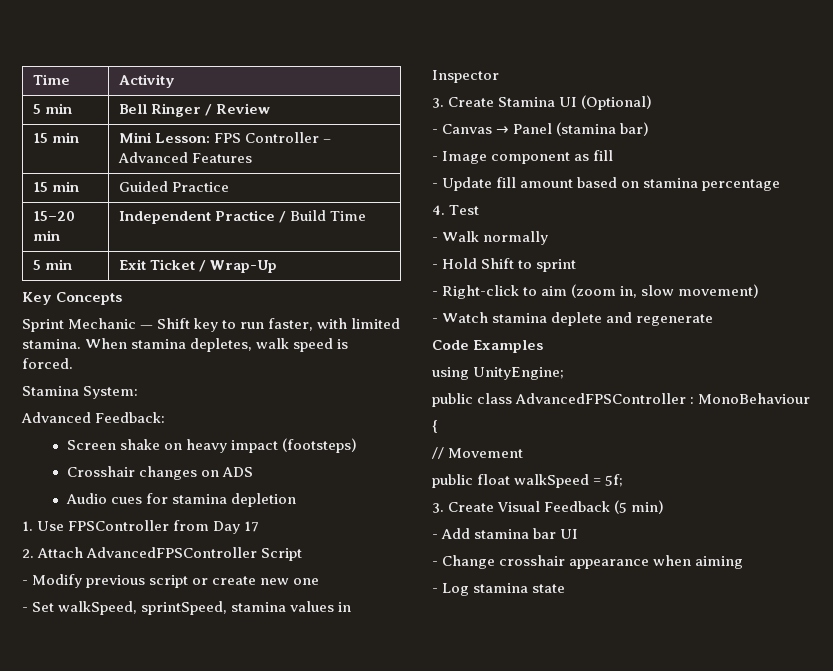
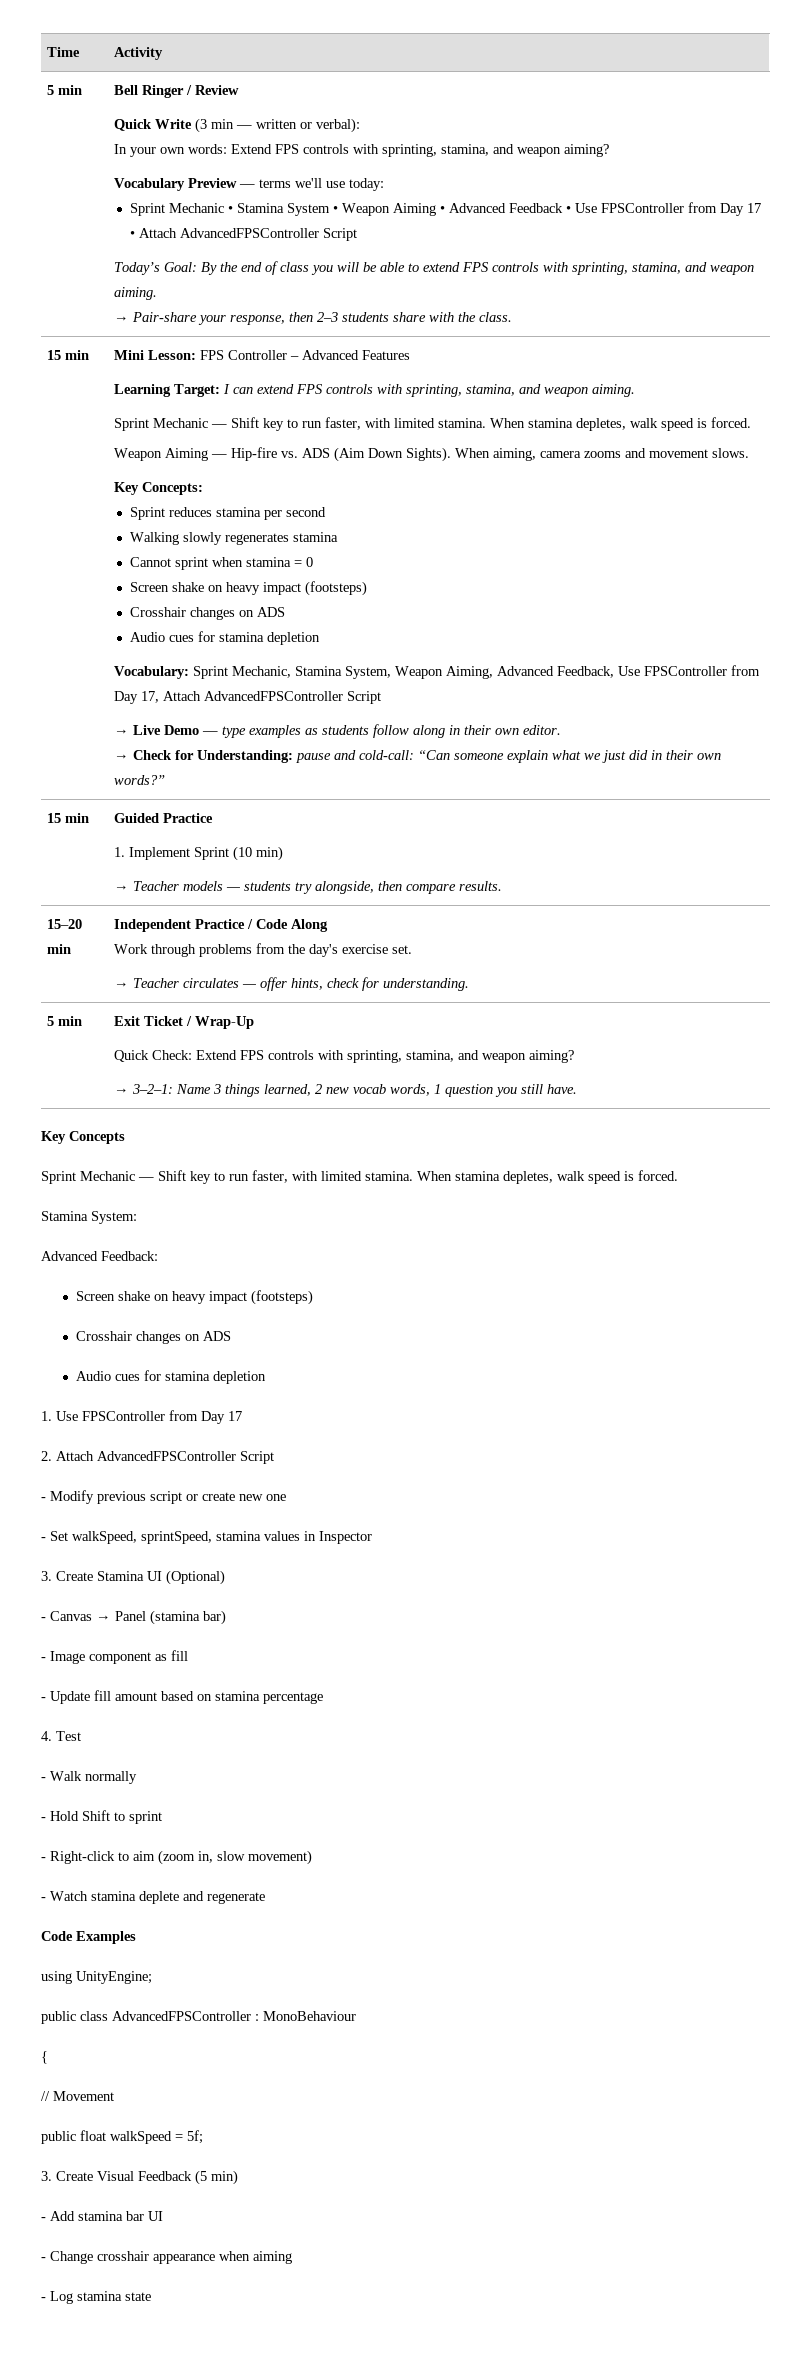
(270, 108) none -> [113,118,360,133] [113,144,609,157] [113,178,384,191] [129,202,761,216] [129,228,357,241] [113,261,754,275] [113,287,157,300] [113,312,512,325] // Quick Write (3 min — written or verbal): // In your own words: Extend FPS controls with sprinting, stamina, and weapon aiming? // Vocabulary Preview — terms we'll use today: // Sprint Mechanic • Stamina System • Weapon Aiming • Advanced Feedback • Use FPSController from Day 17 • Attach AdvancedFPSController Script // Today’s Goal: By the end of class you will be able to extend FPS controls with sprinting, stamina, and weapon aiming. // → Pair-share your response, then 2–3 students share with the class.
[32,181,79,192] [118,181,229,192] // 15 min | Guided Practice -> [113,384,635,397] [113,417,751,431] [113,447,749,462] [113,482,203,495] [129,507,326,520] [129,532,338,545] [129,557,313,570] [129,581,367,596] [129,607,285,620] [129,631,320,645] [113,665,760,679] [113,691,381,704] [113,724,561,738] [113,750,721,763] [113,775,165,785] [46,813,89,823] [113,813,213,823] [113,846,283,861] [113,881,502,894] // Learning Target: I can extend FPS controls with sprinting, stamina, and weapon aiming. // Sprint Mechanic — Shift key to run faster, with limited stamina. When stamina depletes, walk speed is forced. // Weapon Aiming — Hip-fire vs. ADS (Aim Down Sights). When aiming, camera zooms and movement slows. // Key Concepts: // Sprint reduces stamina per second // Walking slowly regenerates stamina // Cannot sprint when stamina = 0 // Screen shake on heavy impact (footsteps) // Crosshair changes on ADS // Audio cues for stamina depletion // Vocabulary: Sprint Mechanic, Stamina System, Weapon Aiming, Advanced Feedback, Use FPSController from Day 17, Attach AdvancedFPSController Script // → Live Demo — type examples as students follow along in their own editor. // → Check for Understanding: pause and cold-call: “Can someone explain what we just did in their own words?” // 15 min | Guided Practice // 1. Implement Sprint (10 min) // → Teacher models — students try alongside, then compare results.
[289,210,366,221] Build Time -> [255,919,328,932] [113,943,412,957] [113,977,469,991] Code Along // Work through problems from the day's exercise set. // → Teacher circulates — offer hints, check for understanding.
(277, 266) none -> [113,1050,574,1063] [113,1084,577,1097] // Quick Check: Extend FPS controls with sprinting, stamina, and weapon aiming? // → 3–2–1: Name 3 things learned, 2 new vocab words, 1 question you still have.

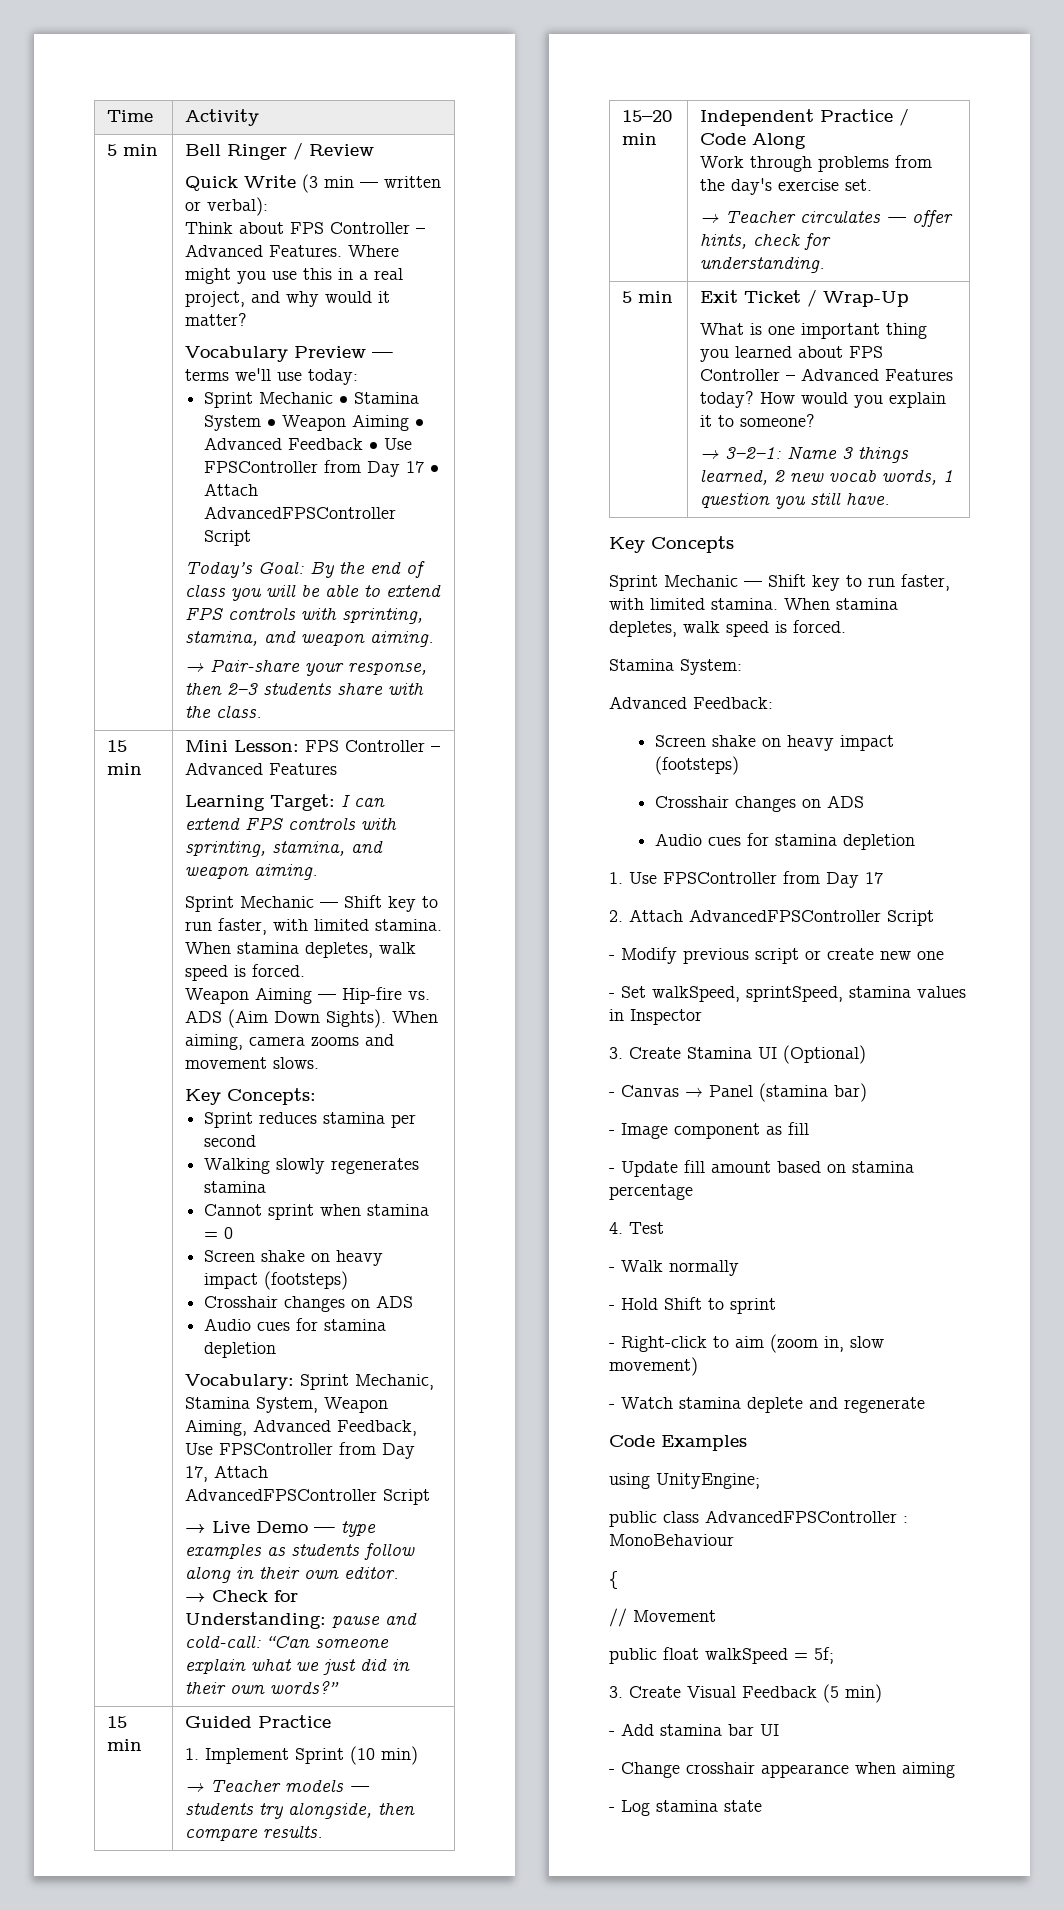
[113,144,609,157] In your own words: Extend FPS controls with sprinting, stamina, and weapon aiming? -> [184,222,425,234] [184,244,399,257] [184,268,403,284] [184,291,390,307] [184,313,247,326] Think about FPS Controller – Advanced Features. Where might you use this in a real project, and why would it matter?
[113,1050,574,1063] Quick Check: Extend FPS controls with sprinting, stamina, and weapon aiming? -> [699,323,927,339] [699,346,883,362] [699,368,953,381] [699,391,946,408] [699,414,815,427] What is one important thing you learned about FPS Controller – Advanced Features today? How would you explain it to someone?

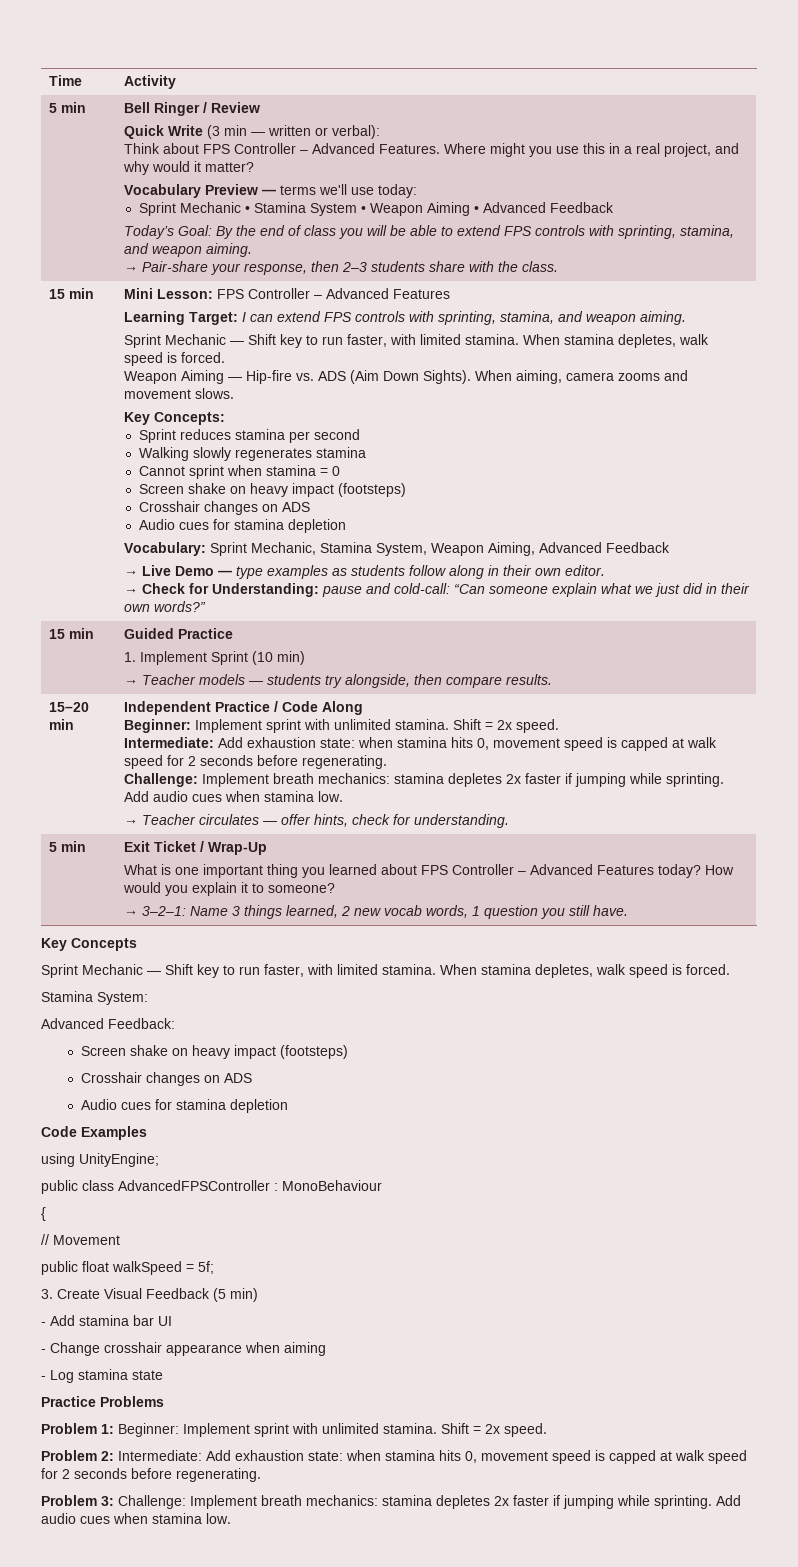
[368,438,412,450] [203,460,439,477] [203,483,258,496] [203,506,396,519] [203,530,251,546] • Use FPSController from Day 17 • Attach AdvancedFPSController Script -> (614, 207) none
[336,1420,417,1436] [184,1442,415,1459] [184,1465,268,1482] [184,1488,430,1505] Feedback, Use FPSController from Day 17, Attach AdvancedFPSController Script -> [605,542,670,553] Feedback
[699,155,932,172] [699,178,872,195] Work through problems from the day's exercise set. -> [123,719,559,733] [123,737,717,751] [123,755,387,769] [123,773,724,787] [123,791,343,802] Beginner: Implement sprint with unlimited stamina. Shift = 2x speed. // Intermediate: Add exhaustion state: when stamina hits 0, movement speed is capped at walk speed for 2 seconds before regenerating. // Challenge: Implement breath mechanics: stamina depletes 2x faster if jumping while sprinting. Add audio cues when stamina low.
[609,871,883,888] [609,909,934,926] [609,947,944,964] [609,986,966,1002] [609,1009,702,1025] [609,1045,866,1064] [609,1083,867,1102] [609,1122,809,1139] [609,1160,914,1177] [609,1184,693,1200] [609,1222,664,1234] [609,1260,739,1276] [609,1297,776,1314] [609,1334,884,1353] [609,1357,698,1376] [609,1397,925,1413] // 1. Use FPSController from Day 17 // 2. Attach AdvancedFPSController Script // - Modify previous script or create new one // - Set walkSpeed, sprintSpeed, stamina values in Inspector // 3. Create Stamina UI (Optional) // - Canvas → Panel (stamina bar) // - Image component as fill // - Update fill amount based on stamina percentage // 4. Test // - Walk normally // - Hold Shift to sprint // - Right-click to aim (zoom in, slow movement) // - Watch stamina deplete and regenerate -> (288, 1106) none
(762, 1806) none -> [41,1396,164,1407] [41,1423,547,1437] [41,1450,747,1464] [41,1468,261,1482] [41,1495,741,1509] [41,1513,231,1524] // Practice Problems // Problem 1: Beginner: Implement sprint with unlimited stamina. Shift = 2x speed. // Problem 2: Intermediate: Add exhaustion state: when stamina hits 0, movement speed is capped at walk speed for 2 seconds before regenerating. // Problem 3: Challenge: Implement breath mechanics: stamina depletes 2x faster if jumping while sprinting. Add audio cues when stamina low.

